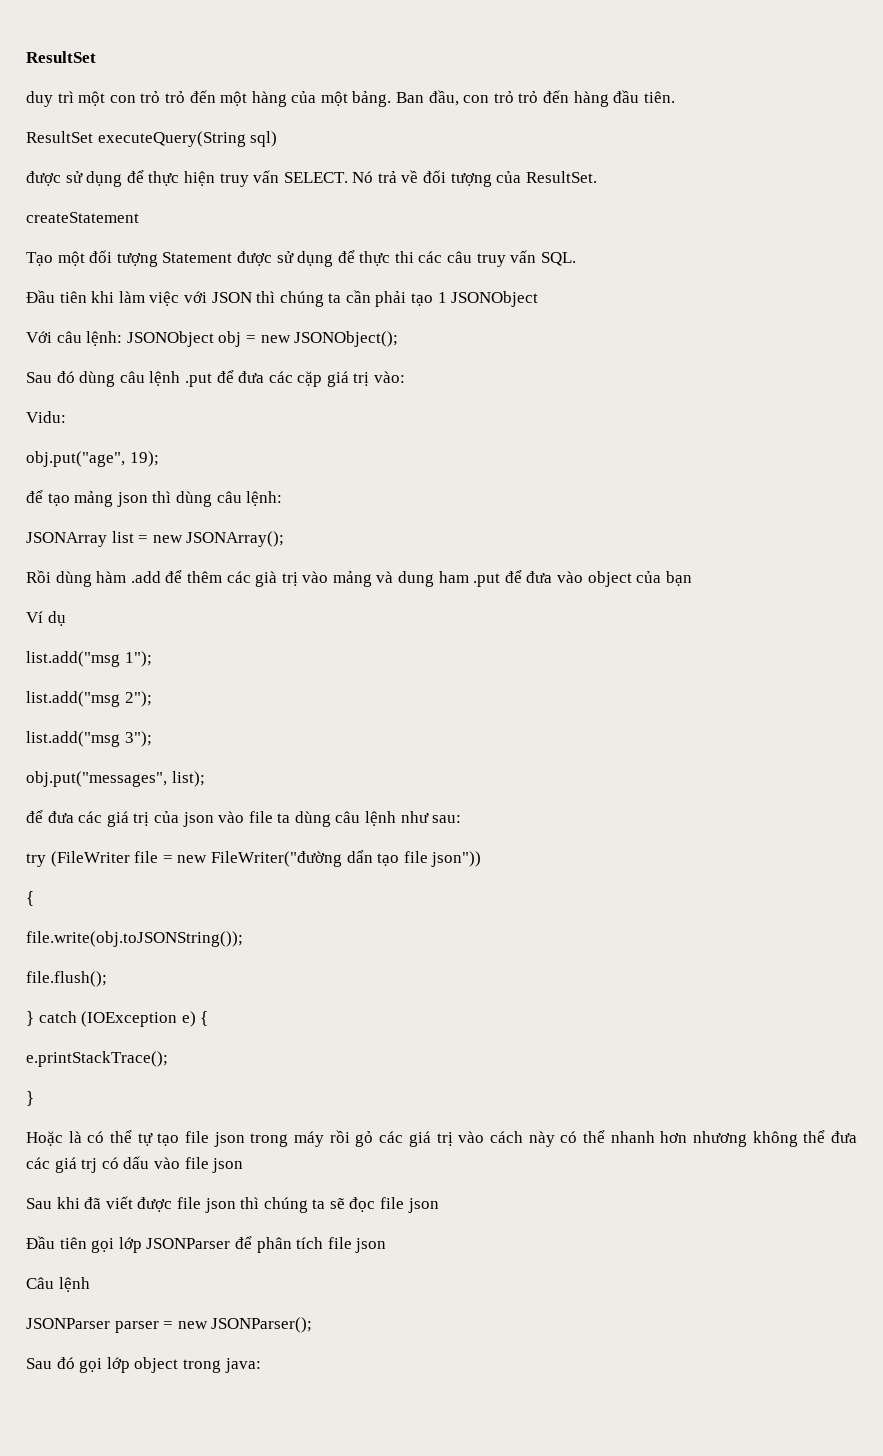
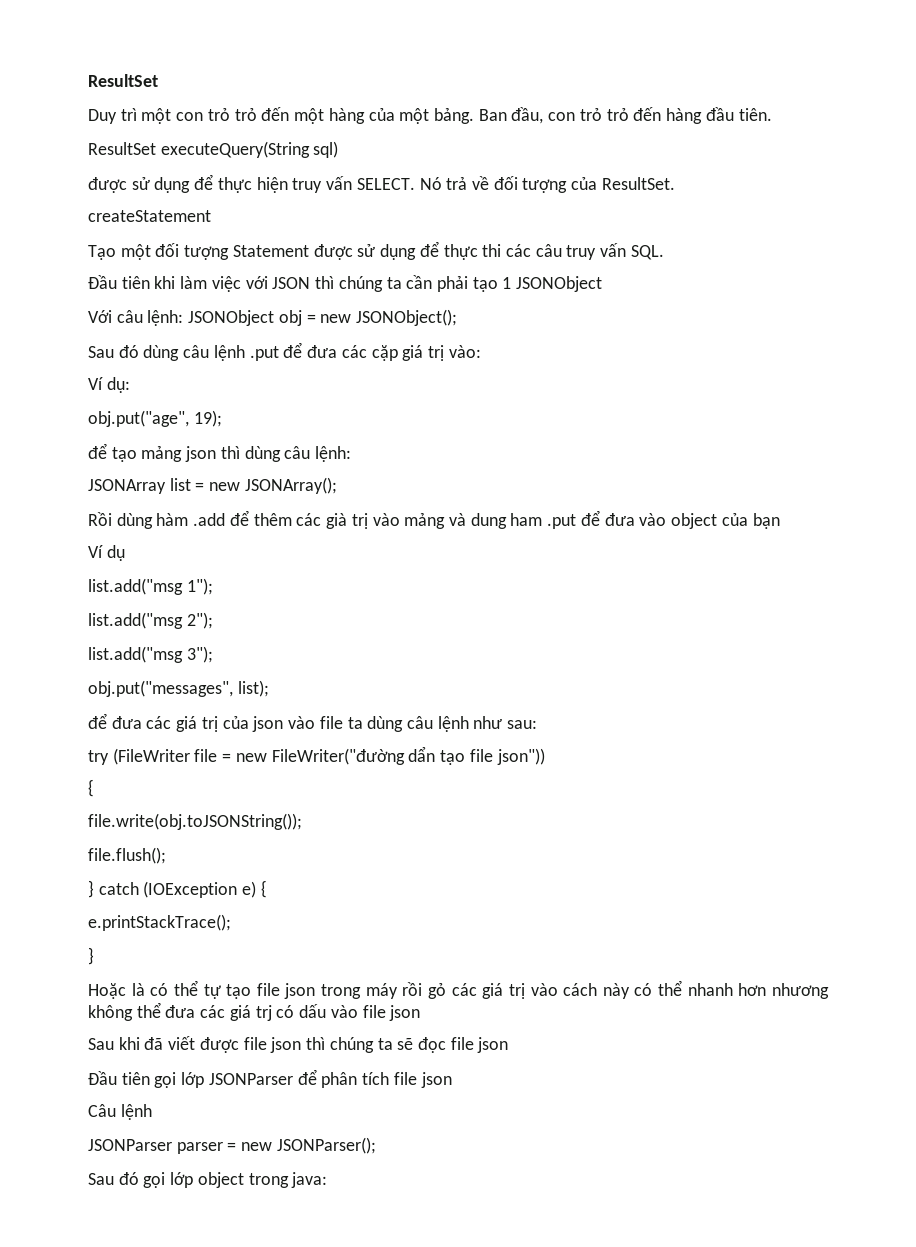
[26,91,53,107] duy -> [88,109,117,124] Duy
[26,411,66,423] Vidu: -> [88,377,130,393] Ví dụ:

